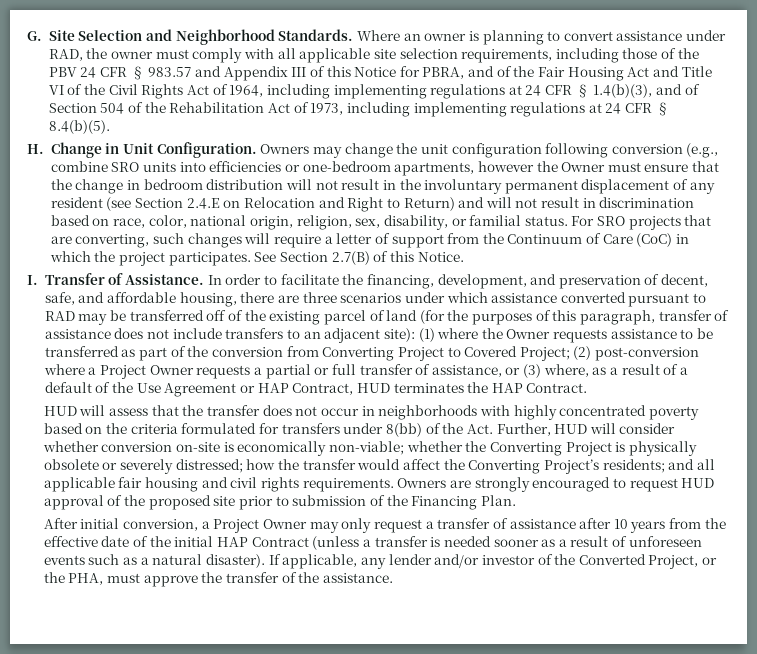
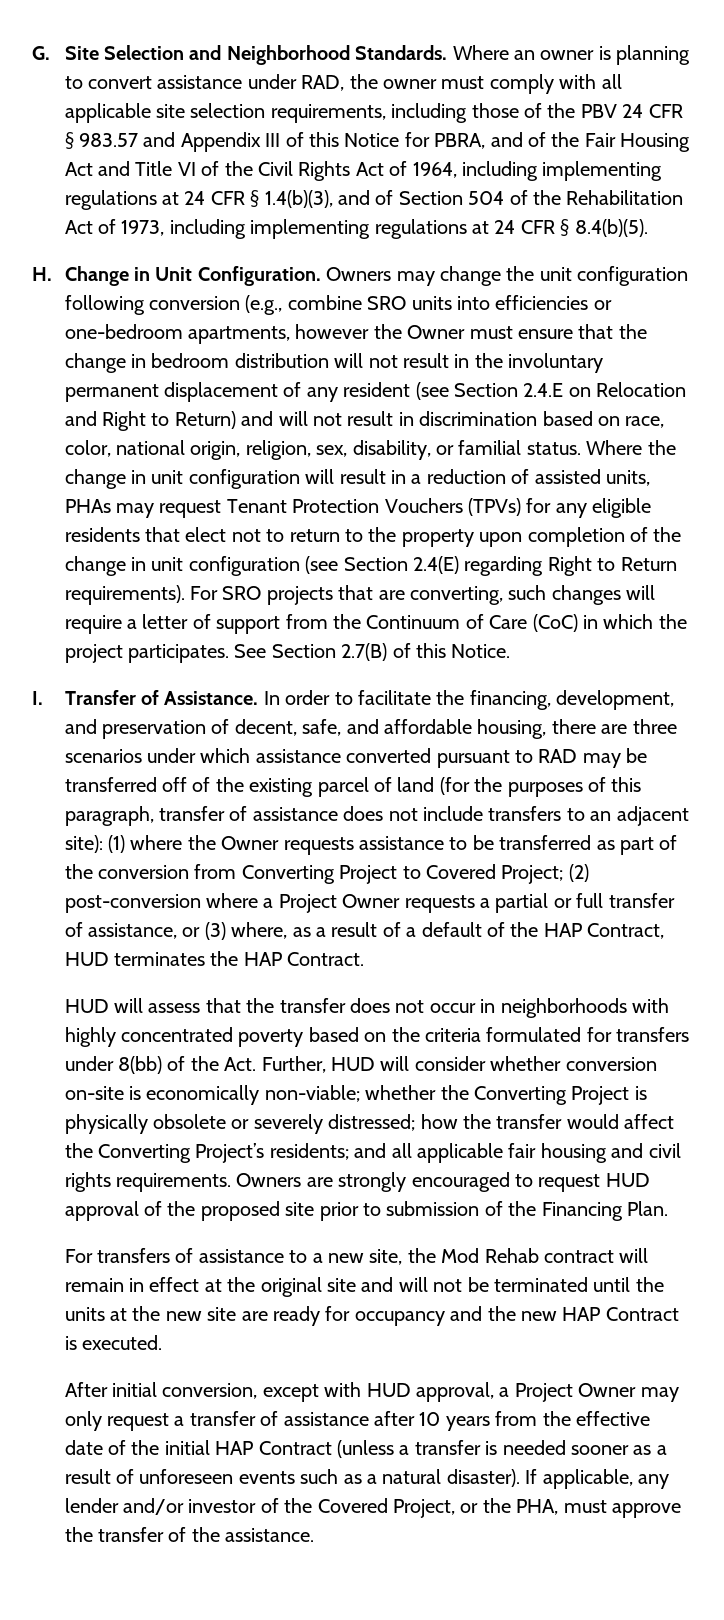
(568, 221) none -> [586,440,676,455] [64,469,650,489] [64,498,652,518] [64,527,682,547] [64,556,677,576] [64,585,185,605] Where the change in unit configuration will result in a reduction of assisted units, PHAs may request Tenant Protection Vouchers (TPVs) for any eligible residents that elect not to return to the property upon completion of the change in unit configuration (see Section 2.4(E) regarding Right to Return requirements).
[136,383,255,397] Use Agreement or -> (539, 929) none
(516, 500) none -> [64,1248,649,1265] [64,1277,664,1297] [64,1306,679,1326] [64,1335,162,1350] // For transfers of assistance to a new site, the Mod Rehab contract will remain in effect at the original site and will not be terminated until the units at the new site are ready for occupancy and the new HAP Contract is executed.
(199, 525) none -> [262,1382,494,1402] except with HUD approval,
[578,554,646,565] Converted -> [317,1498,388,1513] Covered

